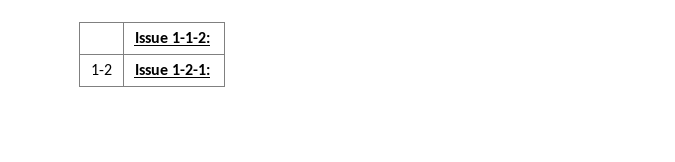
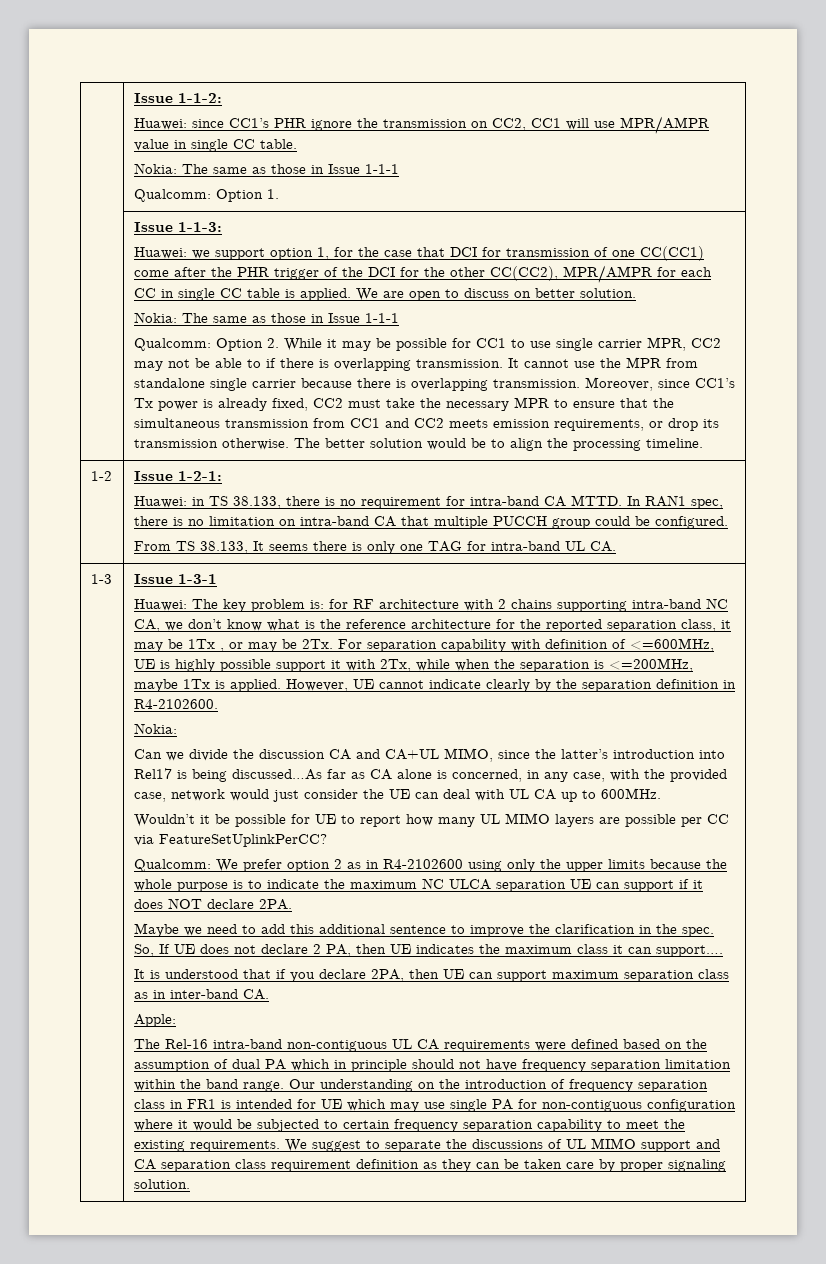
[90,64,112,75] [134,64,210,75] // 1-2 | Issue 1-2-1: -> [133,116,709,134] [133,139,297,152] [133,163,399,174] [133,189,279,202] [133,222,222,232] [133,246,704,261] [133,265,712,283] [133,288,636,301] [133,312,399,323] [133,337,721,351] [133,357,698,371] [133,377,735,391] [133,397,674,411] [133,418,719,431] [133,438,703,451] [90,471,112,481] [133,471,222,481] [133,495,723,509] [133,516,728,529] [133,541,616,554] [90,574,112,584] [133,574,217,584] [133,598,728,612] [133,619,731,632] [133,638,714,652] [133,658,693,672] [133,679,736,692] [133,699,218,709] [133,723,177,734] [133,748,725,762] [133,768,727,782] [133,788,661,802] [133,813,729,827] [133,834,327,847] [133,859,727,872] [133,878,703,892] [133,898,292,910] [133,923,714,937] [133,944,723,957] [133,969,729,982] [133,989,269,1000] [133,1014,176,1027] [133,1039,707,1052] [133,1059,731,1072] [133,1079,708,1092] [133,1099,736,1112] [133,1119,685,1132] [133,1138,720,1152] [133,1159,726,1172] [133,1179,190,1189] // Huawei: since CC1’s PHR ignore the transmission on CC2, CC1 will use MPR/AMPR value in single CC table. // Nokia: The same as those in Issue 1-1-1 // Qualcomm: Option 1. // | Issue 1-1-3: // Huawei: we support option 1, for the case that DCI for transmission of one CC(CC1) come after the PHR trigger of the DCI for the other CC(CC2), MPR/AMPR for each CC in single CC table is applied. We are open to discuss on better solution. // Nokia: The same as those in Issue 1-1-1 // Qualcomm: Option 2. While it may be possible for CC1 to use single carrier MPR, CC2 may not be able to if there is overlapping transmission. It cannot use the MPR from standalone single carrier because there is overlapping transmission. Moreover, since CC1’s Tx power is already fixed, CC2 must take the necessary MPR to ensure that the simultaneous transmission from CC1 and CC2 meets emission requirements, or drop its transmission otherwise. The better solution would be to align the processing timeline. // 1-2 | Issue 1-2-1: // Huawei: in TS 38.133, there is no requirement for intra-band CA MTTD. In RAN1 spec, there is no limitation on intra-band CA that multiple PUCCH group could be configured. // From TS 38.133, It seems there is only one TAG for intra-band UL CA. // 1-3 | Issue 1-3-1 // Huawei: The key problem is: for RF architecture with 2 chains supporting intra-band NC CA, we don’t know what is the reference architecture for the reported separation class, it may be 1Tx , or may be 2Tx. For separation capability with definition of <=600MHz, UE is highly possible support it with 2Tx, while when the separation is <=200MHz, maybe 1Tx is applied. However, UE cannot indicate clearly by the separation definition in R4-2102600. // Nokia: // Can we divide the discussion CA and CA+UL MIMO, since the latter’s introduction into Rel17 is being discussed…As far as CA alone is concerned, in any case, with the provided case, network would just consider the UE can deal with UL CA up to 600MHz. // Wouldn’t it be possible for UE to report how many UL MIMO layers are possible per CC via FeatureSetUplinkPerCC? // Qualcomm: We prefer option 2 as in R4-2102600 using only the upper limits because the whole purpose is to indicate the maximum NC ULCA separation UE can support if it does NOT declare 2PA. // Maybe we need to add this additional sentence to improve the clarification in the spec. So, If UE does not declare 2 PA, then UE indicates the maximum class it can support…. // It is understood that if you declare 2PA, then UE can support maximum separation class as in inter-band CA. // Apple: // The Rel-16 intra-band non-contiguous UL CA requirements were defined based on the assumption of dual PA which in principle should not have frequency separation limitation within the band range. Our understanding on the introduction of frequency separation class in FR1 is intended for UE which may use single PA for non-contiguous configuration where it would be subjected to certain frequency separation capability to meet the existing requirements. We suggest to separate the discussions of UL MIMO support and CA separation class requirement definition as they can be taken care by proper signaling solution.

